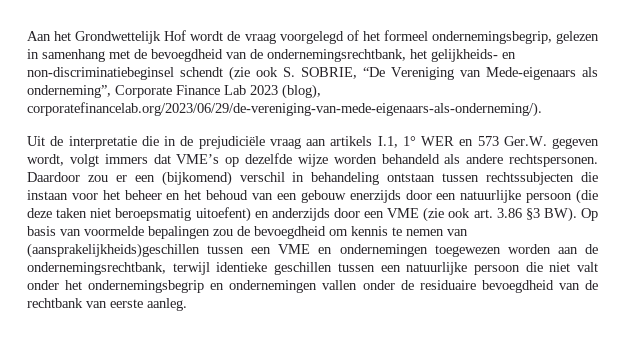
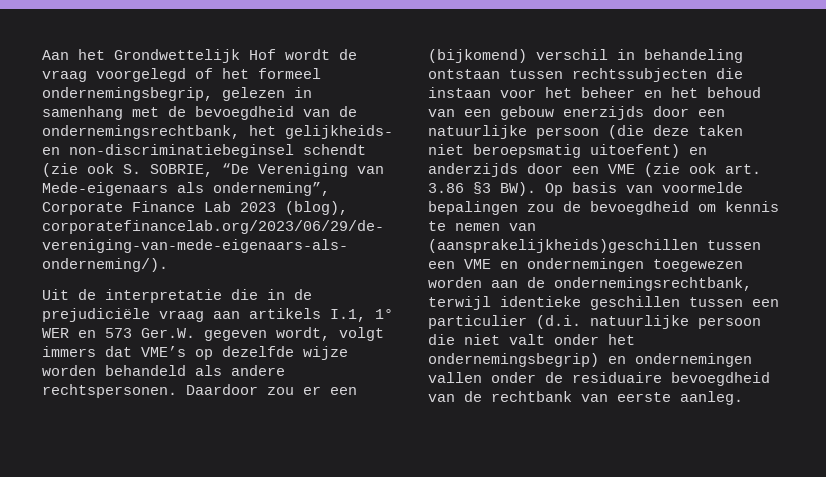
(401, 268) none -> [428,315,581,329] particulier (d.i.
[88,280,205,293] ondernemingsbegrip -> [428,353,599,367] ondernemingsbegrip)

